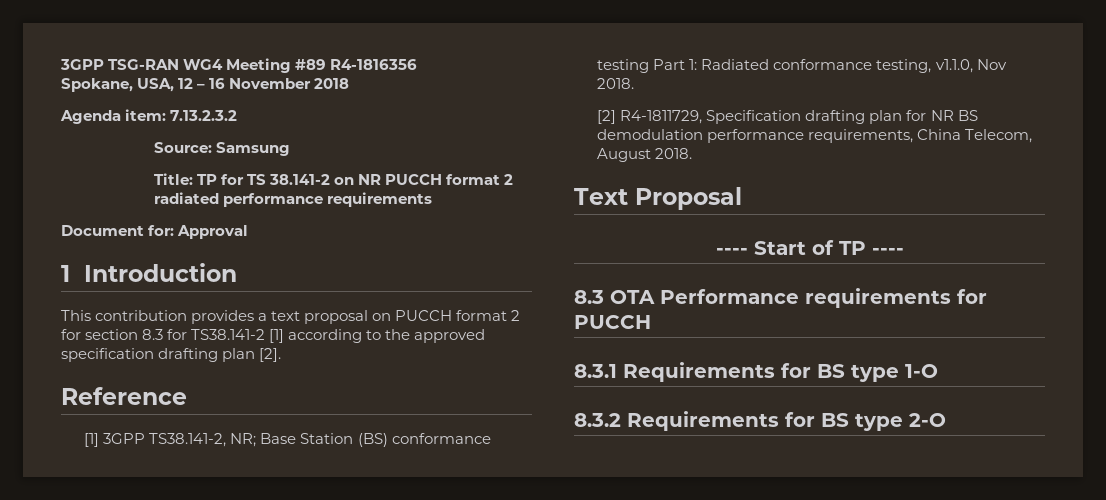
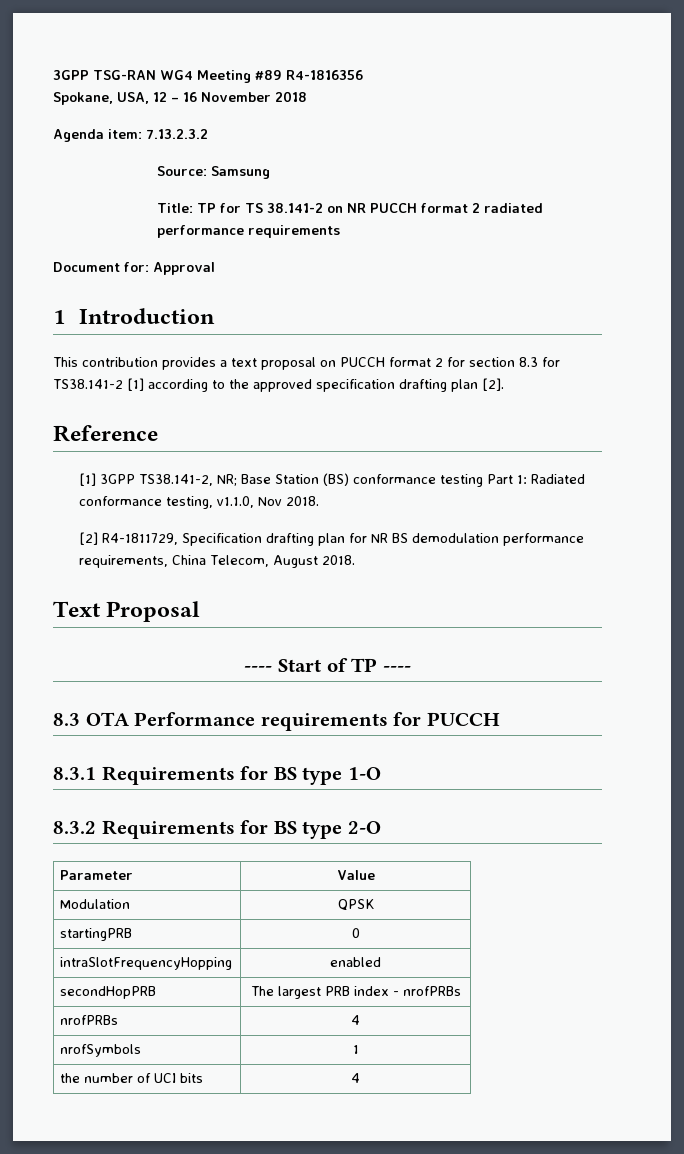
(946, 420) none -> [60,870,134,880] [336,870,375,880] [60,899,131,909] [337,899,374,911] [60,928,133,941] [351,928,360,938] [60,957,233,970] [330,957,381,967] [60,986,157,999] [250,986,461,999] [60,1015,119,1025] [351,1015,360,1025] [60,1044,142,1057] [352,1045,359,1054] [60,1073,204,1083] [351,1073,360,1083] // Parameter | Value // Modulation | QPSK // startingPRB | 0 // intraSlotFrequencyHopping | enabled // secondHopPRB | The largest PRB index - nrofPRBs // nrofPRBs | 4 // nrofSymbols | 1 // the number of UCI bits | 4

